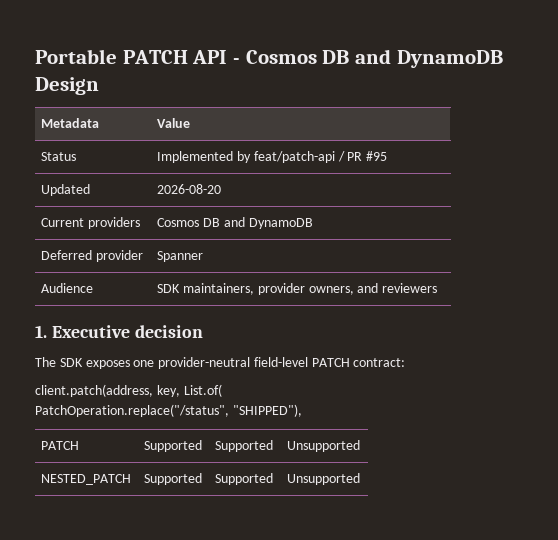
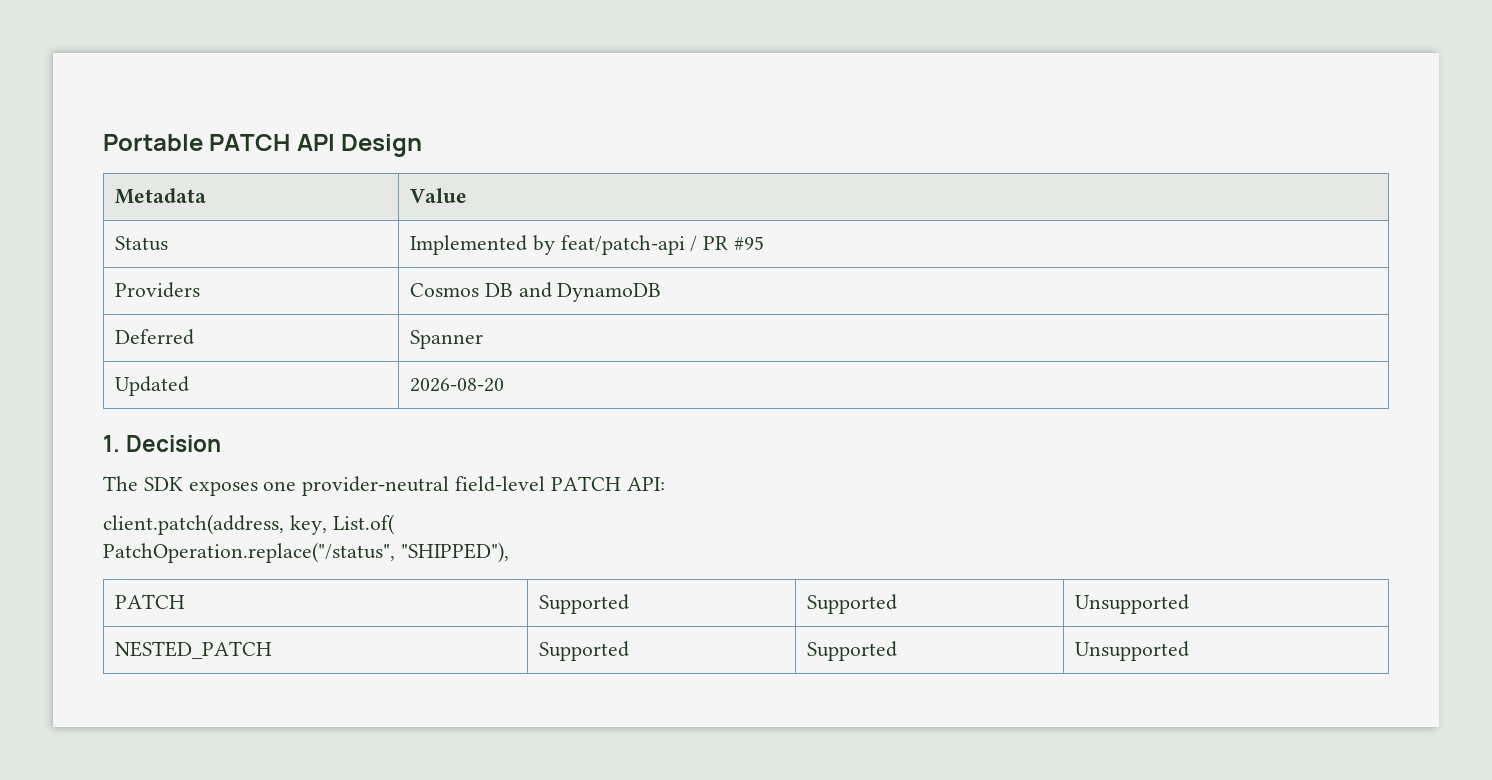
[233,49,503,68] - Cosmos DB and DynamoDB -> (335, 142) none
[41,184,91,196] [157,184,222,194] [41,217,140,229] Updated | 2026-08-20 // Current providers -> [114,282,200,298] Providers
[95,250,143,262] provider -> (194, 337) none
[41,283,94,293] [157,283,438,295] Audience | SDK maintainers, provider owners, and reviewers -> [114,376,189,396] [409,378,504,392] Updated | 2026-08-20
[51,325,203,338] Executive decision -> [126,435,222,452] Decision
[353,358,406,367] contract: -> [626,477,665,491] API:

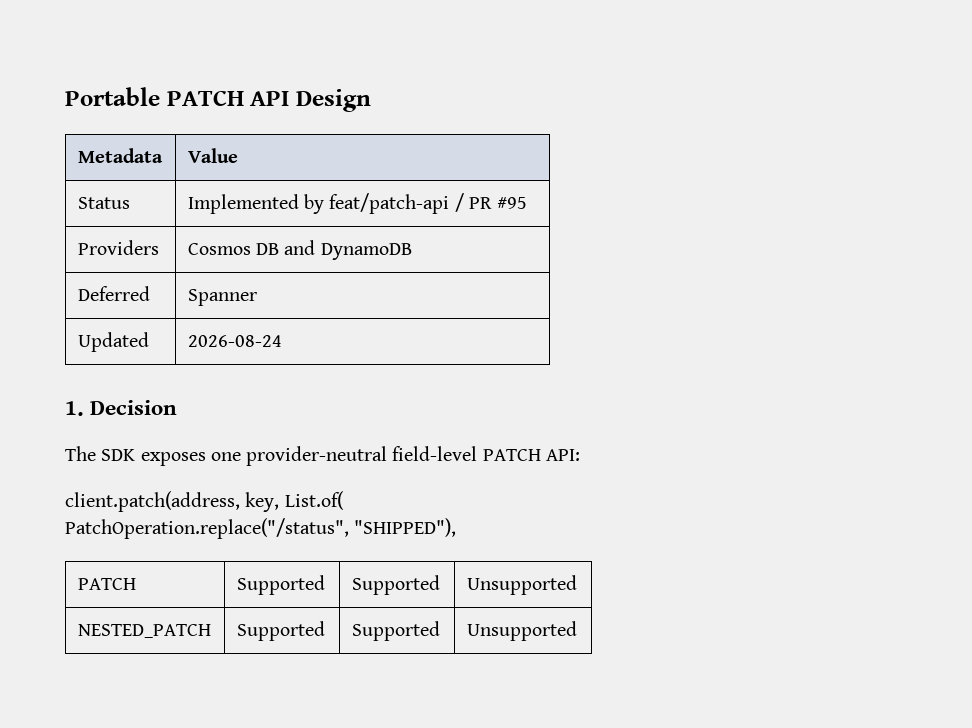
[409,378,504,392] 2026-08-20 -> [187,335,282,347] 2026-08-24

